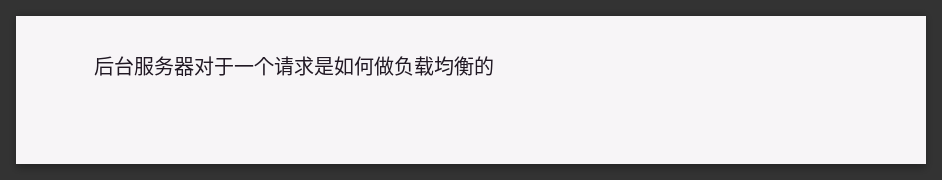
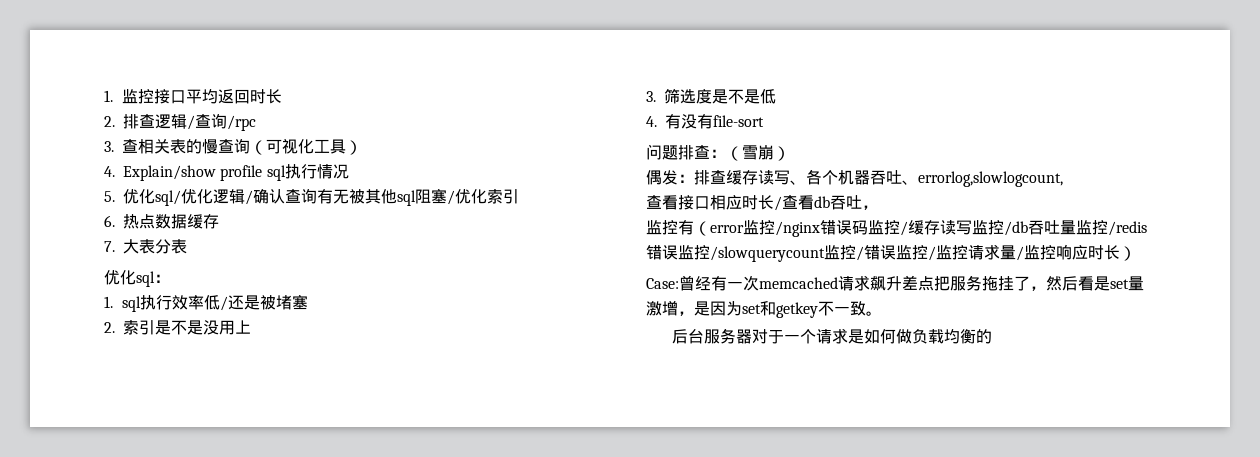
(94, 66) none -> [104,89,283,104] [104,113,256,131] [104,138,363,155] [104,164,349,181] [104,188,519,206] [104,214,219,229] [104,239,187,254] [104,270,170,287] [104,294,309,312] [104,320,251,335] [646,88,777,104] [646,114,764,129] [646,144,790,161] [646,169,1063,187] [646,195,878,211] [646,220,1147,237] [646,244,1136,262] [646,275,1144,291] [646,300,882,318] 1.监控接口平均返回时长 // 2.排查逻辑/查询/rpc // 3.查相关表的慢查询（可视化工具） // 4. Explain/show profile sql执行情况 // 5.优化sql/优化逻辑/确认查询有无被其他sql阻塞/优化索引 // 6.热点数据缓存 // 7.大表分表 // 优化sql： // 1. sql执行效率低/还是被堵塞 // 2.索引是不是没用上 // 3.筛选度是不是低 // 4.有没有file-sort // 问题排查：（雪崩） // 偶发：排查缓存读写、各个机器吞吐、errorlog,slowlogcount, // 查看接口相应时长/查看db吞吐， // 监控有（error监控/nginx错误码监控/缓存读写监控/db吞吐量监控/redis错误监控/slowquerycount监控/错误监控/监控请求量/监控响应时长） // Case:曾经有一次memcached请求飙升差点把服务拖挂了，然后看是set量激增，是因为set和getkey不一致。 //

